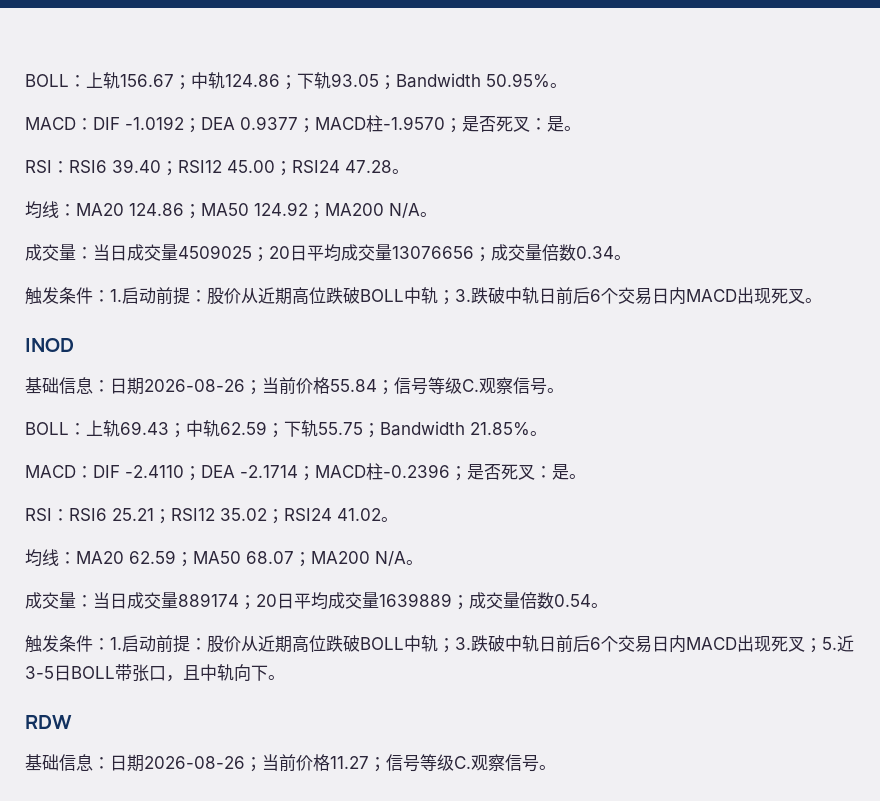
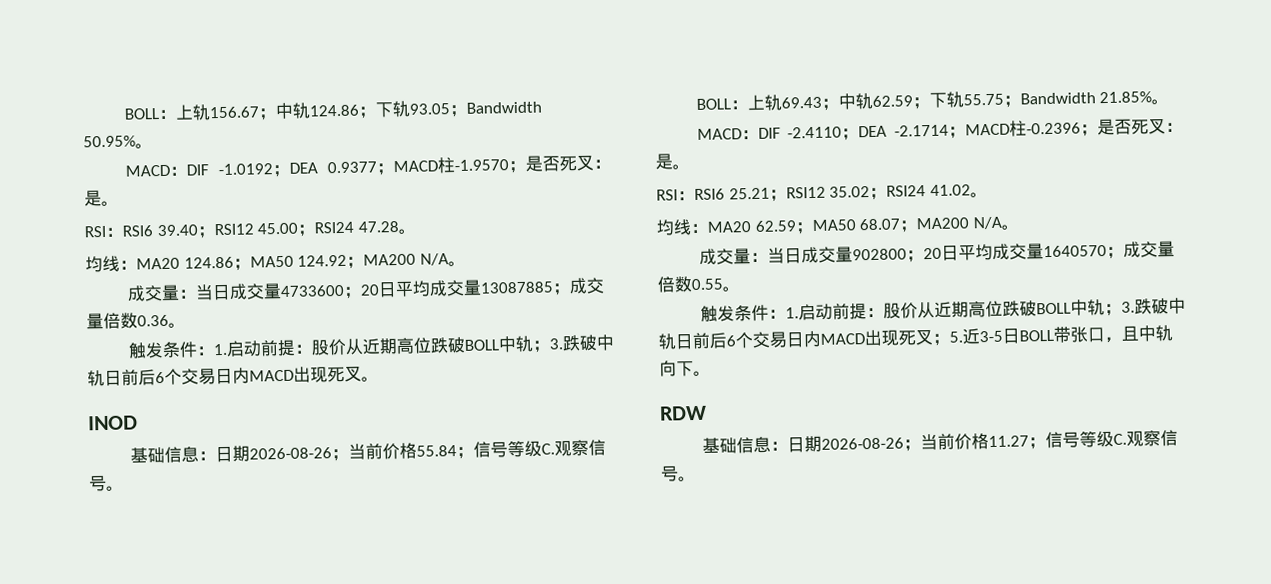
[178,244,614,262] 4509025；20日平均成交量13076656；成交量倍数0.34 -> [279,277,605,299] [86,312,169,330] 4733600；20日平均成交量13087885；成交量倍数0.36
[178,592,591,610] 889174；20日平均成交量1639889；成交量倍数0.54 -> [851,240,1175,263] [657,276,723,293] 902800；20日平均成交量1640570；成交量倍数0.55

